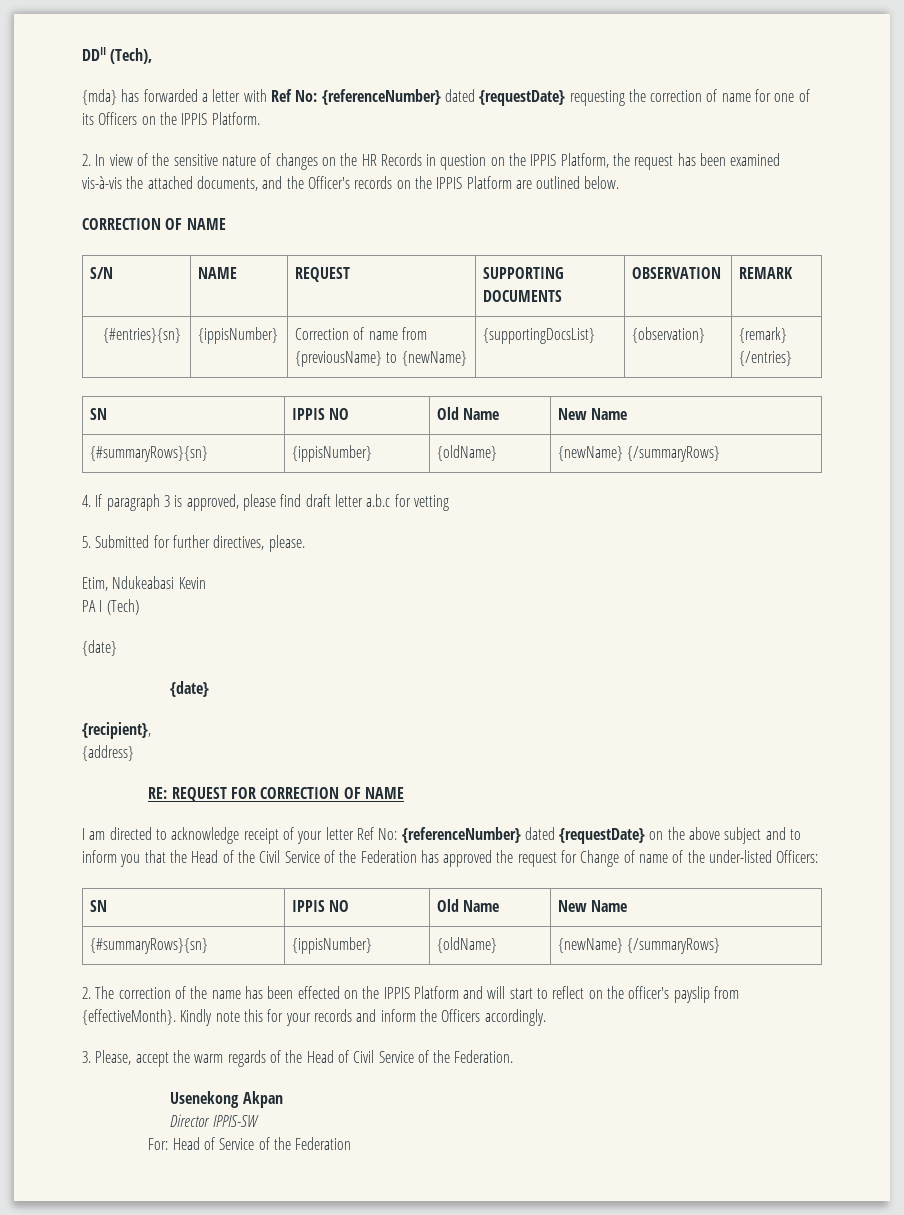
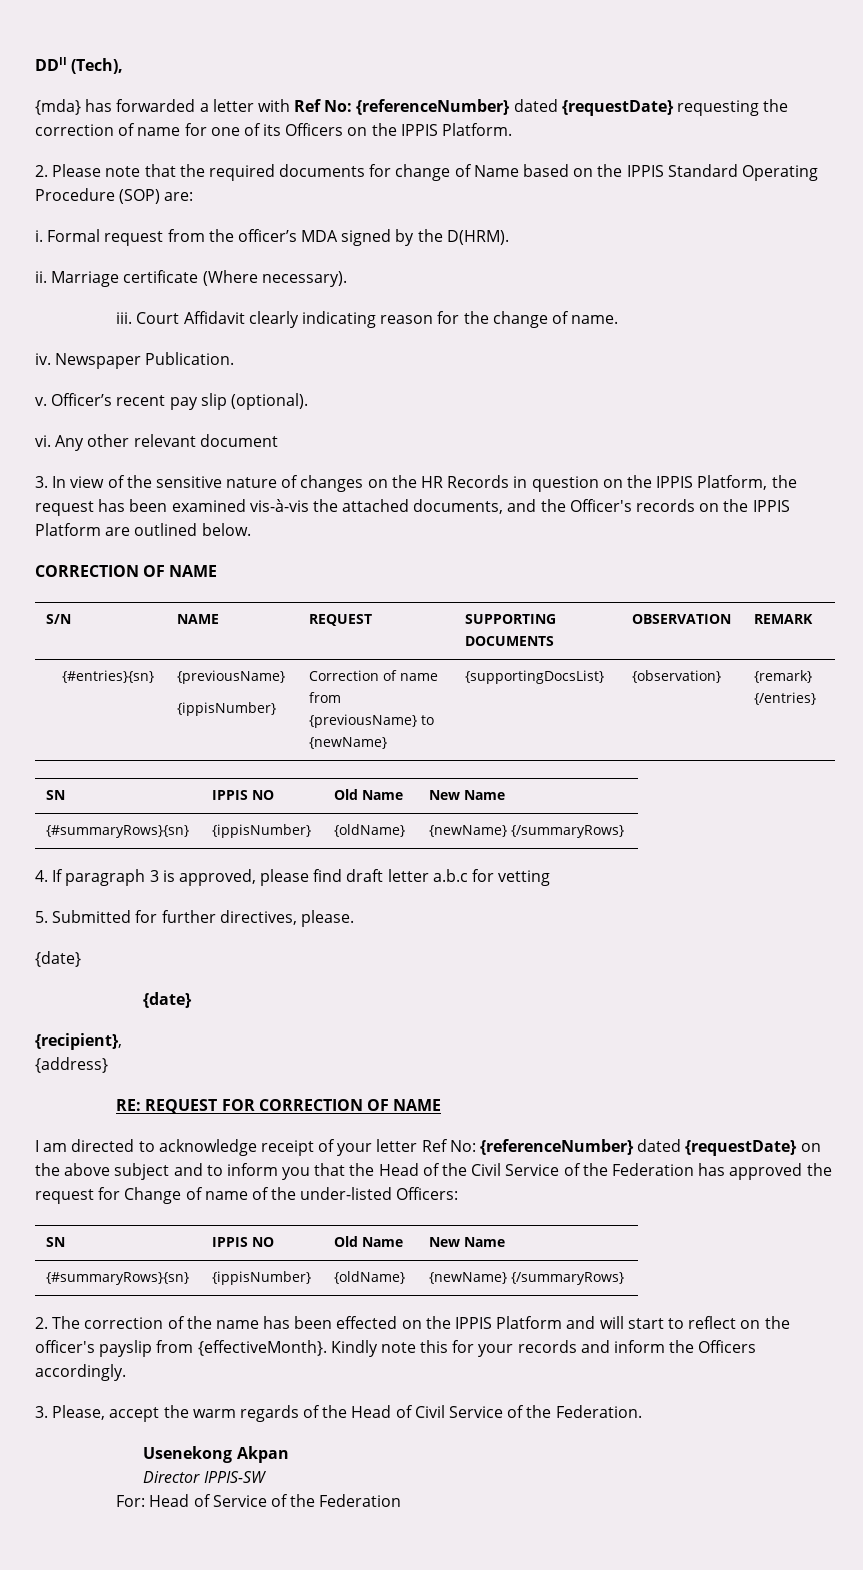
(91, 160) none -> [52,164,818,181] [35,188,194,204] [35,229,509,246] [35,270,347,287] [116,311,619,328] [35,352,235,369] [35,393,308,410] [35,434,278,451] [35,476,48,488] Please note that the required documents for change of Name based on the IPPIS Standard Operating Procedure (SOP) are: // i. Formal request from the officer’s MDA signed by the D(HRM). // ii. Marriage certificate (Where necessary). // iii. Court Affidavit clearly indicating reason for the change of name. // iv. Newspaper Publication. // v. Officer’s recent pay slip (optional). // vi. Any other relevant document // 3.
(182, 335) none -> [177,670,286,684] {previousName} //
[82,576,206,591] [82,599,139,615] // Etim, Ndukeabasi Kevin // PA I (Tech) -> (354, 918) none

